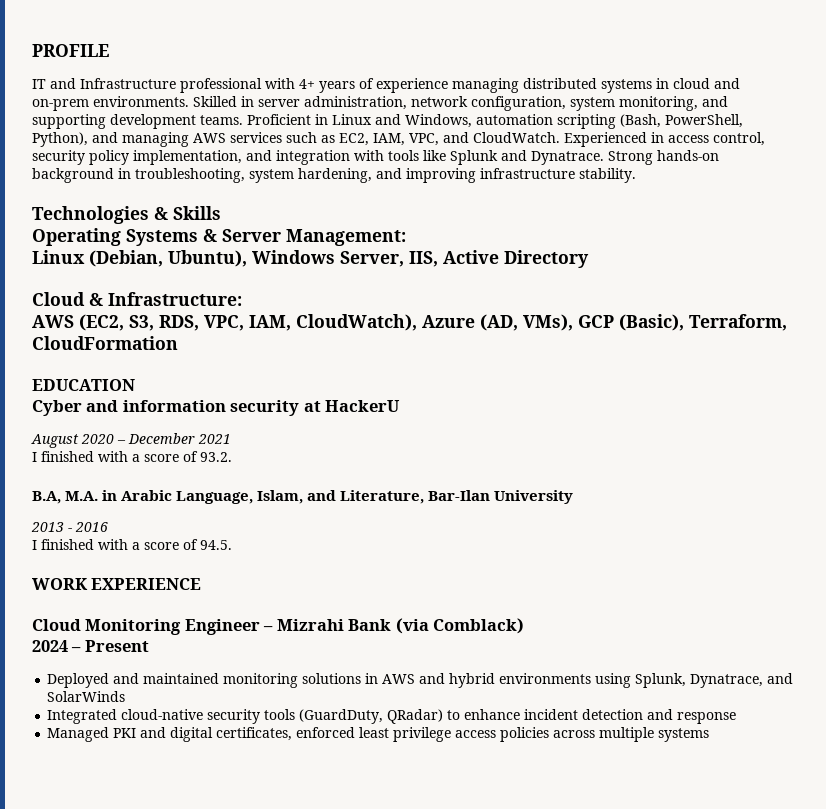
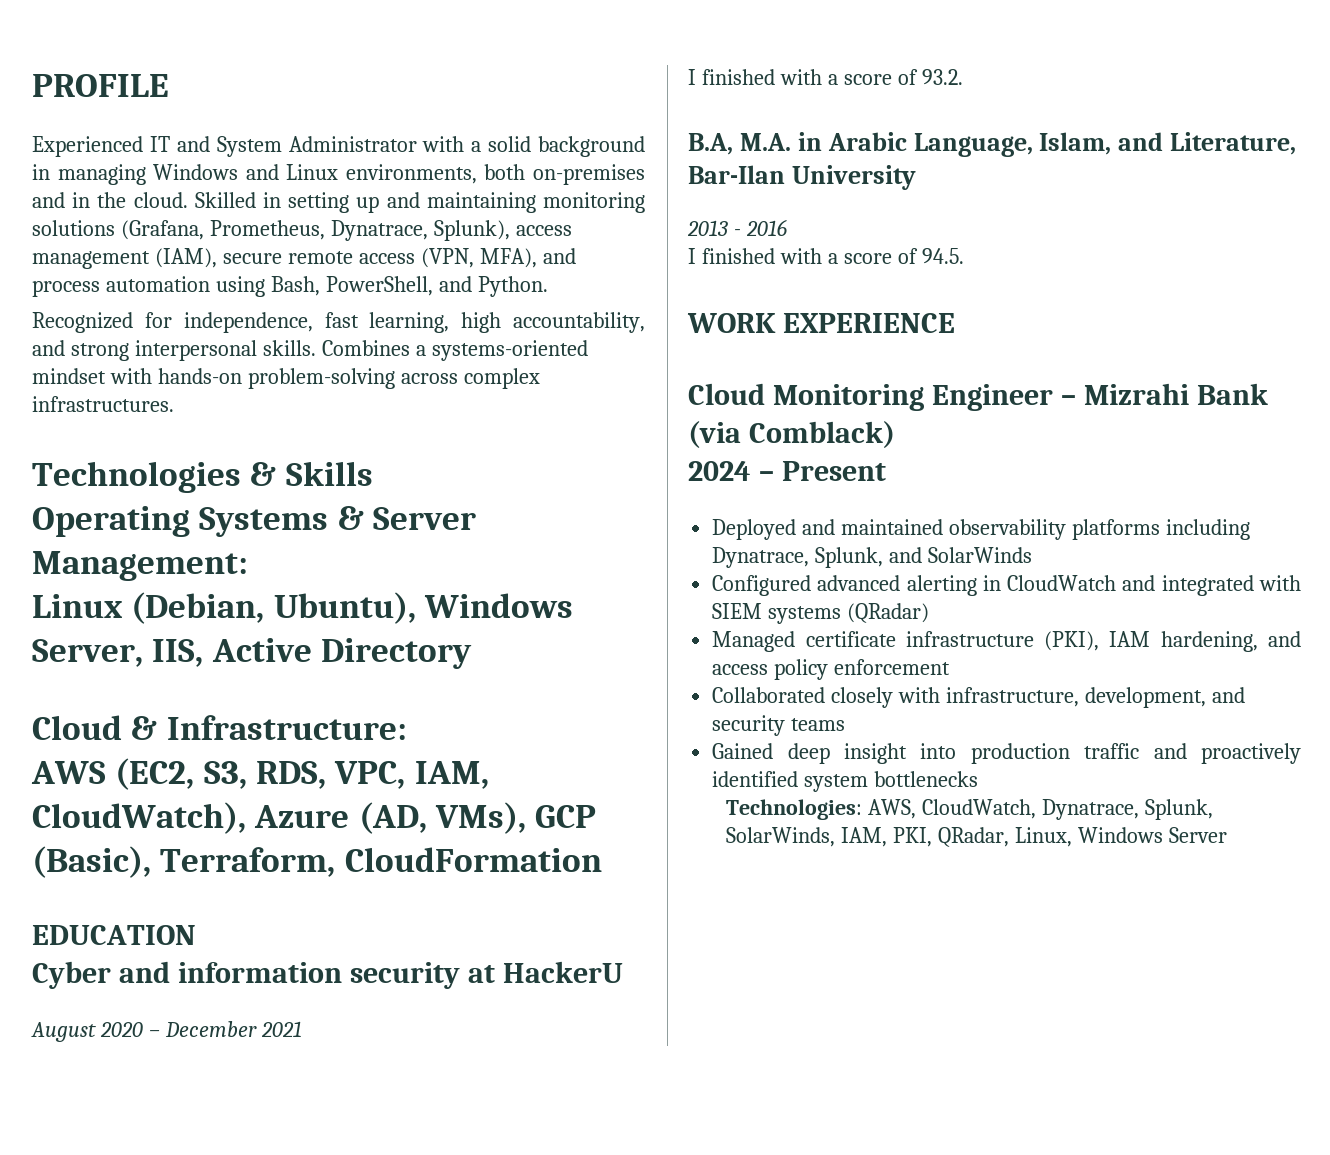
(109, 50) none -> [32,136,143,157] Experienced
[80,78,740,93] [32,96,728,111] [32,114,743,129] [32,132,765,147] [32,150,719,165] [32,168,636,183] Infrastructure professional with 4+ years of experience managing distributed systems in cloud and on-prem environments. Skilled in server administration, network configuration, system monitoring, and supporting development teams. Proficient in Linux and Windows, automation scripting (Bash, PowerShell, Python), and managing AWS services such as EC2, IAM, VPC, and CloudWatch. Experienced in access control, security policy implementation, and integration with tools like Splunk and Dynatrace. Strong hands-on background in troubleshooting, system hardening, and improving infrastructure stability. -> [216,136,645,157] [32,164,645,185] [32,192,645,213] [32,220,572,241] [32,248,576,269] [32,276,548,297] [32,312,645,333] [32,340,588,361] [32,368,540,389] [32,396,174,412] System Administrator with a solid background in managing Windows and Linux environments, both on-premises and in the cloud. Skilled in setting up and maintaining monitoring solutions (Grafana, Prometheus, Dynatrace, Splunk), access management (IAM), secure remote access (VPN, MFA), and process automation using Bash, PowerShell, and Python. // Recognized for independence, fast learning, high accountability, and strong interpersonal skills. Combines a systems-oriented mindset with hands-on problem-solving across complex infrastructures.
[223,673,794,688] [47,691,126,702] [47,709,737,724] [47,727,710,742] monitoring solutions in AWS and hybrid environments using Splunk, Dynatrace, and SolarWinds // Integrated cloud-native security tools (GuardDuty, QRadar) to enhance incident detection and response // Managed PKI and digital certificates, enforced least privilege access policies across multiple systems -> [949,519,1250,540] [712,547,1033,568] [712,575,1301,596] [712,603,930,624] [712,631,1301,652] [712,659,951,680] [712,687,1245,708] [712,715,846,736] [712,743,1301,764] [712,771,979,792] [726,799,1214,820] [726,827,1227,847] observability platforms including Dynatrace, Splunk, and SolarWinds // Configured advanced alerting in CloudWatch and integrated with SIEM systems (QRadar) // Managed certificate infrastructure (PKI), IAM hardening, and access policy enforcement // Collaborated closely with infrastructure, development, and security teams // Gained deep insight into production traffic and proactively identified system bottlenecks // Technologies: AWS, CloudWatch, Dynatrace, Splunk, SolarWinds, IAM, PKI, QRadar, Linux, Windows Server

